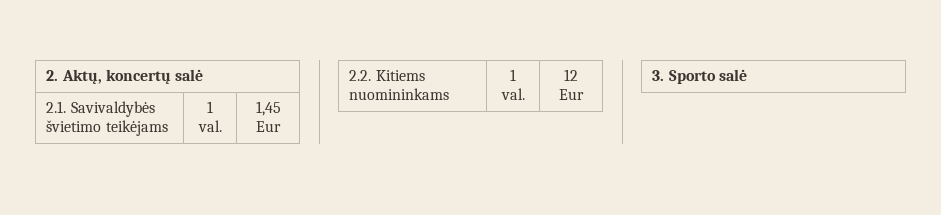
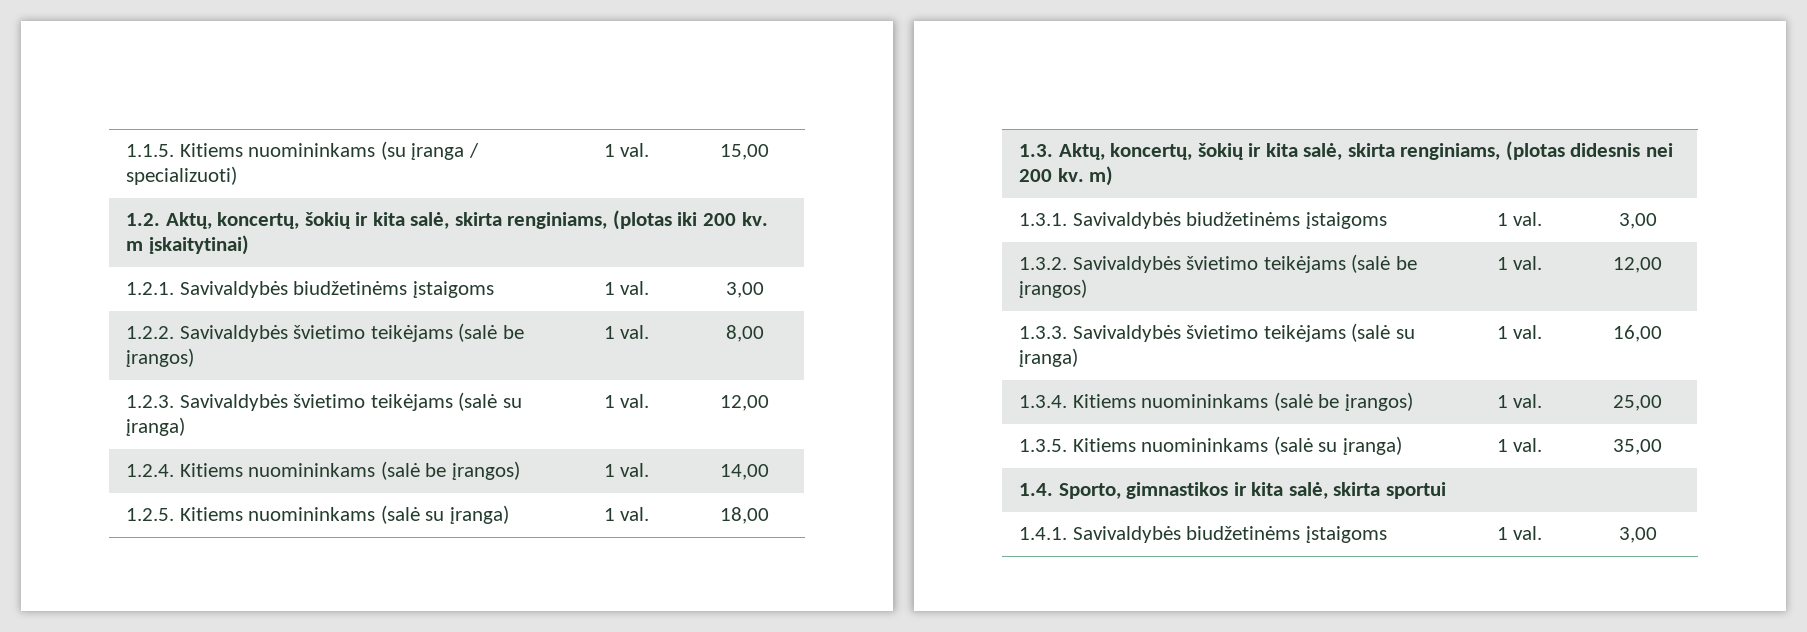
[46,69,203,84] [46,101,155,117] [46,120,168,136] [207,101,213,113] [197,120,222,132] [255,101,281,116] [256,121,281,132] [349,70,425,81] [349,88,450,100] [510,69,516,81] [500,88,525,100] [564,69,578,81] [559,89,584,100] [652,69,747,84] 2. Aktų, koncertų salė // 2.1. Savivaldybės švietimo teikėjams | 1 val. | 1,45 Eur // 2.2. Kitiems nuomininkams | 1 val. | 12 Eur // 3. Sporto salė -> [126,141,479,160] [126,166,238,185] [603,143,650,157] [720,144,769,160] [126,210,768,230] [126,235,249,255] [126,281,494,298] [603,281,650,295] [725,282,764,298] [126,323,524,342] [126,348,195,367] [603,325,650,339] [725,325,764,342] [126,392,522,411] [126,417,186,436] [603,394,650,408] [720,395,769,411] [126,461,520,480] [603,463,650,477] [720,464,769,480] [126,505,509,524] [603,507,650,521] [720,507,769,524] [1019,141,1674,161] [1019,166,1114,186] [1019,212,1387,229] [1496,212,1543,226] [1618,213,1657,229] [1019,254,1417,273] [1019,279,1088,298] [1496,256,1543,270] [1613,257,1662,273] [1019,323,1415,342] [1019,348,1079,367] [1496,325,1543,339] [1613,325,1662,342] [1019,392,1413,411] [1496,394,1543,408] [1613,395,1662,411] [1019,436,1402,455] [1496,438,1543,452] [1613,439,1662,455] [1019,482,1446,499] [1019,526,1387,543] [1496,526,1543,540] [1618,527,1657,543] 1.1.5. Kitiems nuomininkams (su įranga / specializuoti) | 1 val. | 15,00 // 1.2. Aktų, koncertų, šokių ir kita salė, skirta renginiams, (plotas iki 200 kv. m įskaitytinai) // 1.2.1. Savivaldybės biudžetinėms įstaigoms | 1 val. | 3,00 // 1.2.2. Savivaldybės švietimo teikėjams (salė be įrangos) | 1 val. | 8,00 // 1.2.3. Savivaldybės švietimo teikėjams (salė su įranga) | 1 val. | 12,00 // 1.2.4. Kitiems nuomininkams (salė be įrangos) | 1 val. | 14,00 // 1.2.5. Kitiems nuomininkams (salė su įranga) | 1 val. | 18,00 // 1.3. Aktų, koncertų, šokių ir kita salė, skirta renginiams, (plotas didesnis nei 200 kv. m) // 1.3.1. Savivaldybės biudžetinėms įstaigoms | 1 val. | 3,00 // 1.3.2. Savivaldybės švietimo teikėjams (salė be įrangos) | 1 val. | 12,00 // 1.3.3. Savivaldybės švietimo teikėjams (salė su įranga) | 1 val. | 16,00 // 1.3.4. Kitiems nuomininkams (salė be įrangos) | 1 val. | 25,00 // 1.3.5. Kitiems nuomininkams (salė su įranga) | 1 val. | 35,00 // 1.4. Sporto, gimnastikos ir kita salė, skirta sportui // 1.4.1. Savivaldybės biudžetinėms įstaigoms | 1 val. | 3,00

